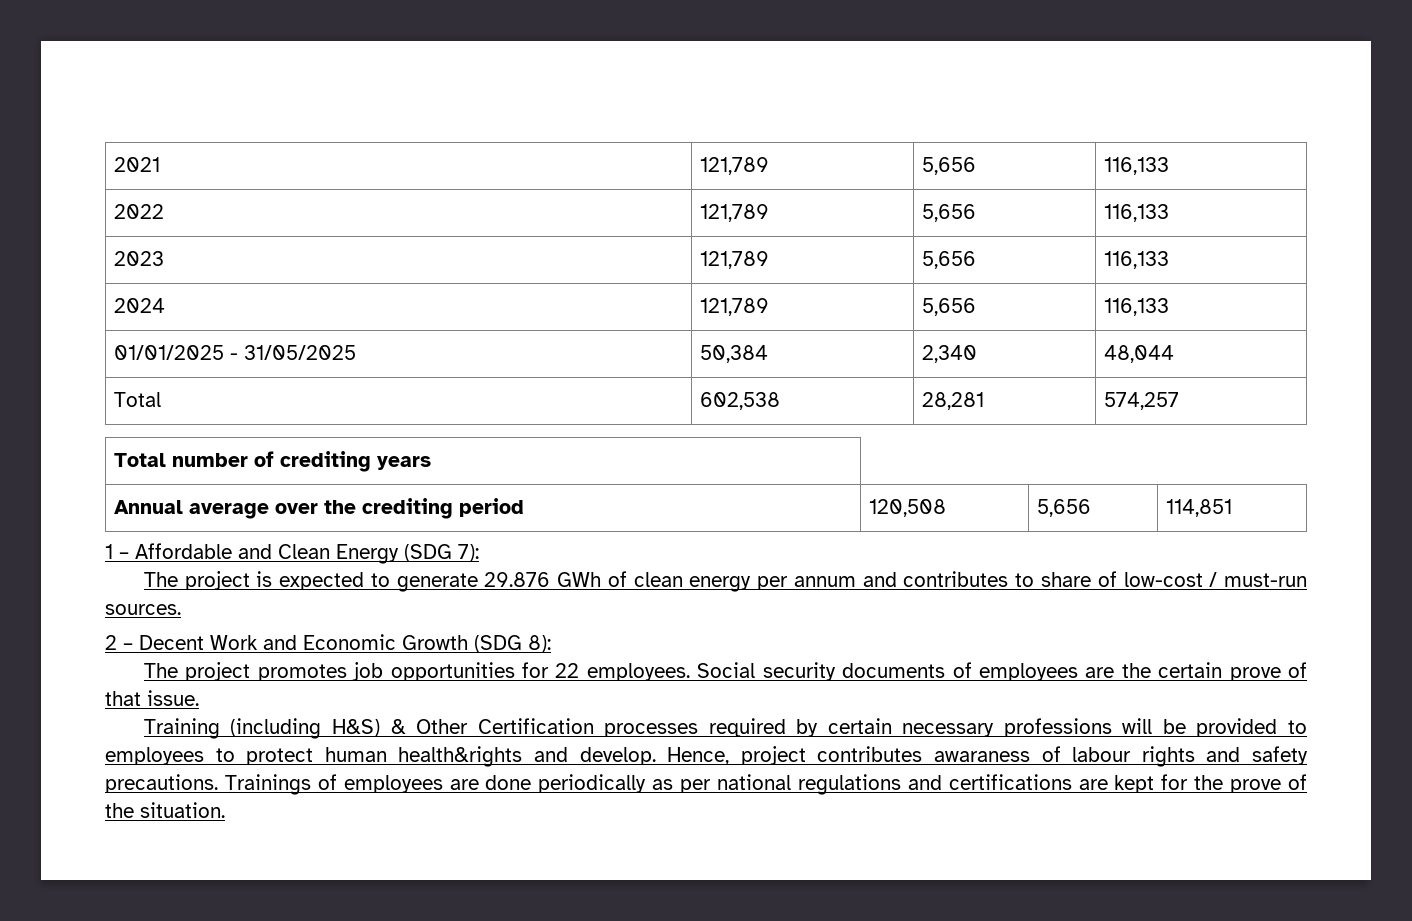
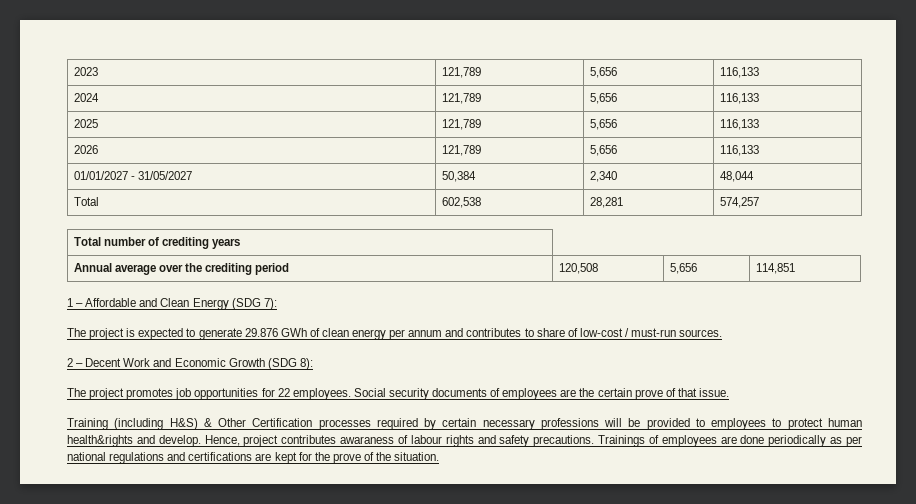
[114,157,161,172] [700,157,770,175] [922,157,977,175] [1104,157,1170,175] [114,204,165,219] [700,204,770,222] [922,204,977,222] [1104,204,1170,222] 2021 | 121,789 | 5,656 | 116,133 // 2022 | 121,789 | 5,656 | 116,133 // -> (73, 71) none
[114,345,357,360] 01/01/2025 - 31/05/2025 -> [73,119,98,128] [441,119,481,130] [589,119,617,130] [719,119,759,130] [73,145,98,154] [441,145,481,156] [589,145,617,156] [719,145,759,156] [73,171,193,180] 2025 | 121,789 | 5,656 | 116,133 // 2026 | 121,789 | 5,656 | 116,133 // 01/01/2027 - 31/05/2027

